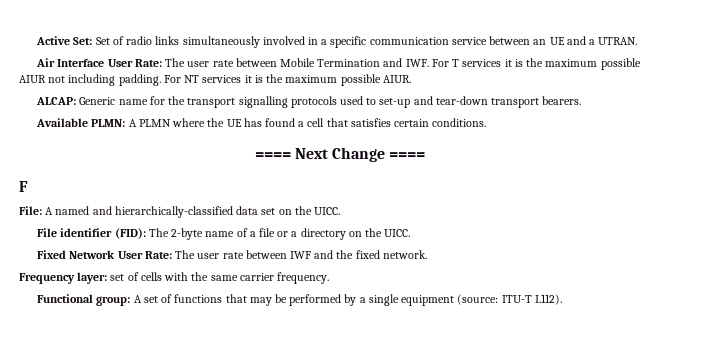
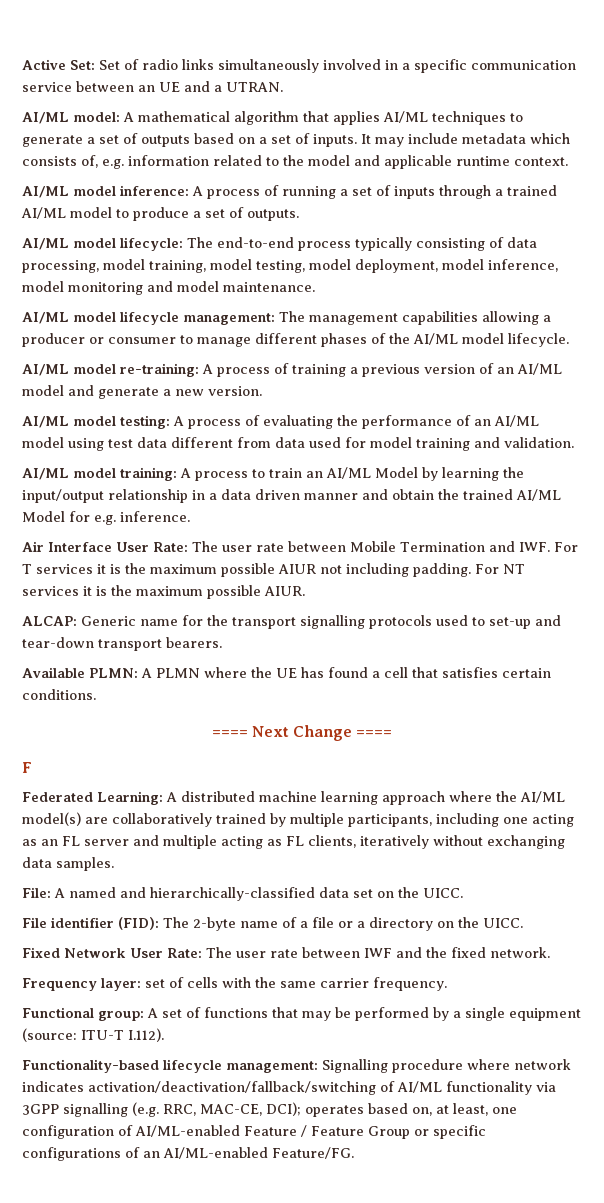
(638, 41) none -> [22,111,523,125] [22,133,570,147] [22,155,568,169] [22,185,557,199] [21,207,299,221] [22,237,537,251] [22,259,558,273] [22,281,315,295] [22,311,551,325] [22,333,569,347] [22,363,562,377] [22,385,262,399] [22,415,539,429] [22,437,574,451] [22,467,524,481] [22,489,561,503] [22,511,190,525] // AI/ML model: A mathematical algorithm that applies AI/ML techniques to generate a set of outputs based on a set of inputs. It may include metadata which consists of, e.g. information related to the model and applicable runtime context. // AI/ML model inference: A process of running a set of inputs through a trained AI/ML model to produce a set of outputs. // AI/ML model lifecycle: The end-to-end process typically consisting of data processing, model training, model testing, model deployment, model inference, model monitoring and model maintenance. // AI/ML model lifecycle management: The management capabilities allowing a producer or consumer to manage different phases of the AI/ML model lifecycle. // AI/ML model re-training: A process of training a previous version of an AI/ML model and generate a new version. // AI/ML model testing: A process of evaluating the performance of an AI/ML model using test data different from data used for model training and validation. // AI/ML model training: A process to train an AI/ML Model by learning the input/output relationship in a data driven manner and obtain the trained AI/ML Model for e.g. inference.
(28, 186) none -> [22,791,565,805] [22,812,574,827] [22,835,565,849] [22,857,114,871] // Federated Learning: A distributed machine learning approach where the AI/ML model(s) are collaboratively trained by multiple participants, including one acting as an FL server and multiple acting as FL clients, iteratively without exchanging data samples.
(562, 299) none -> [22,1059,571,1073] [22,1081,556,1095] [22,1102,517,1117] [22,1125,486,1139] [22,1147,354,1161] // Functionality-based lifecycle management: Signalling procedure where network indicates activation/deactivation/fallback/switching of AI/ML functionality via 3GPP signalling (e.g. RRC, MAC-CE, DCI); operates based on, at least, one configuration of AI/ML-enabled Feature / Feature Group or specific configurations of an AI/ML-enabled Feature/FG.

